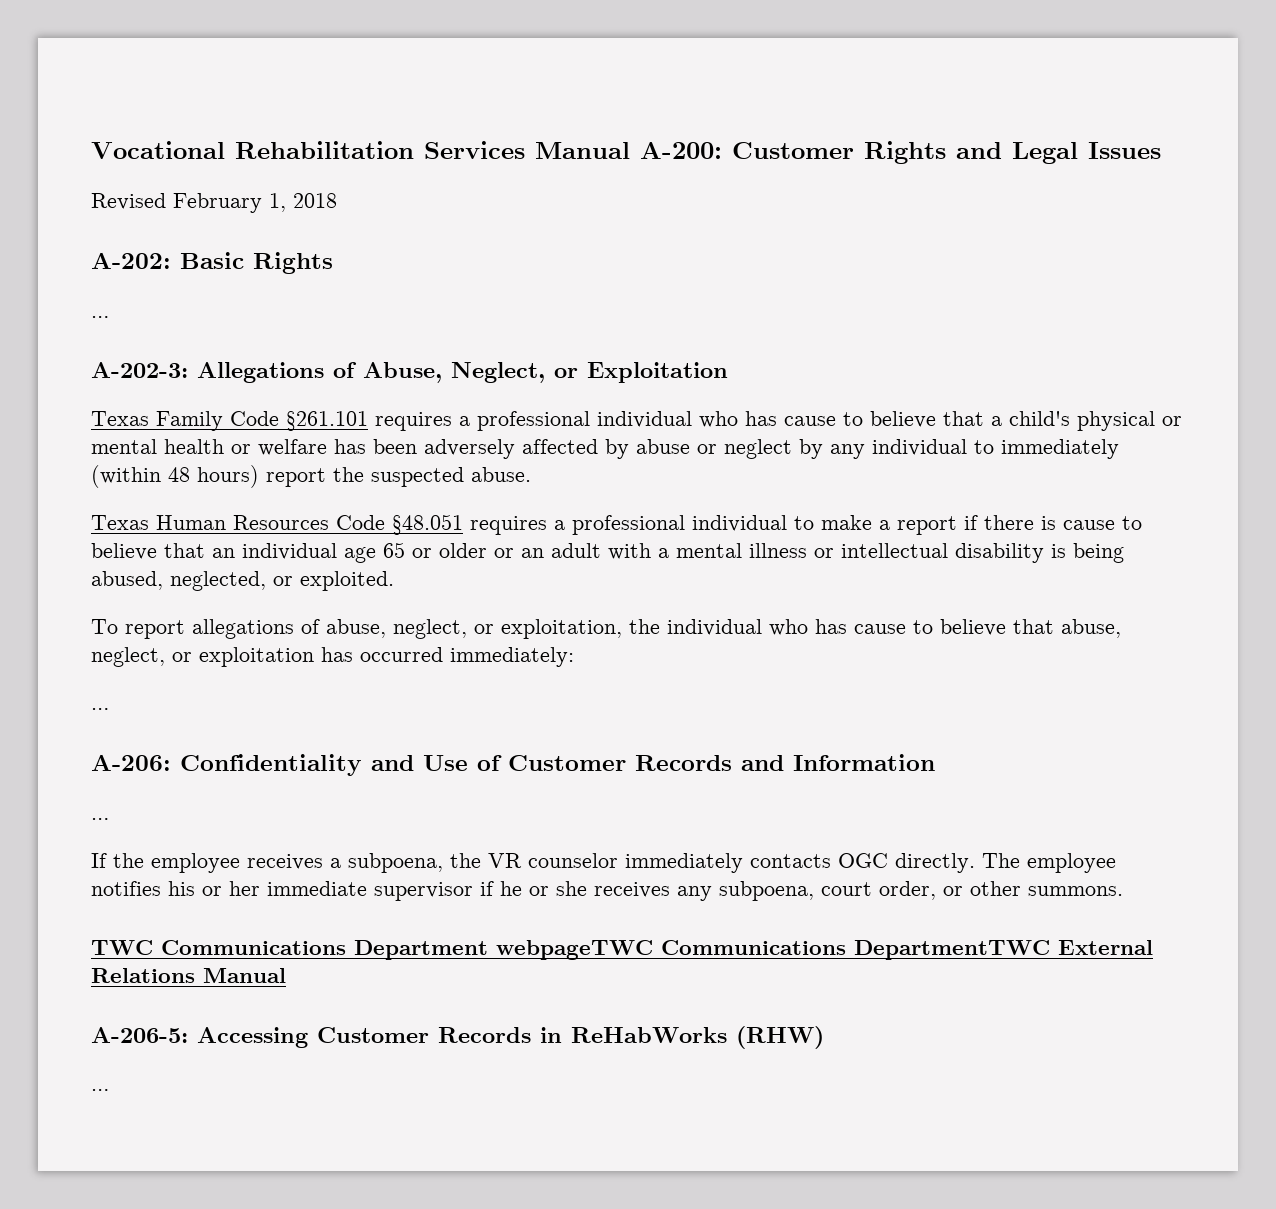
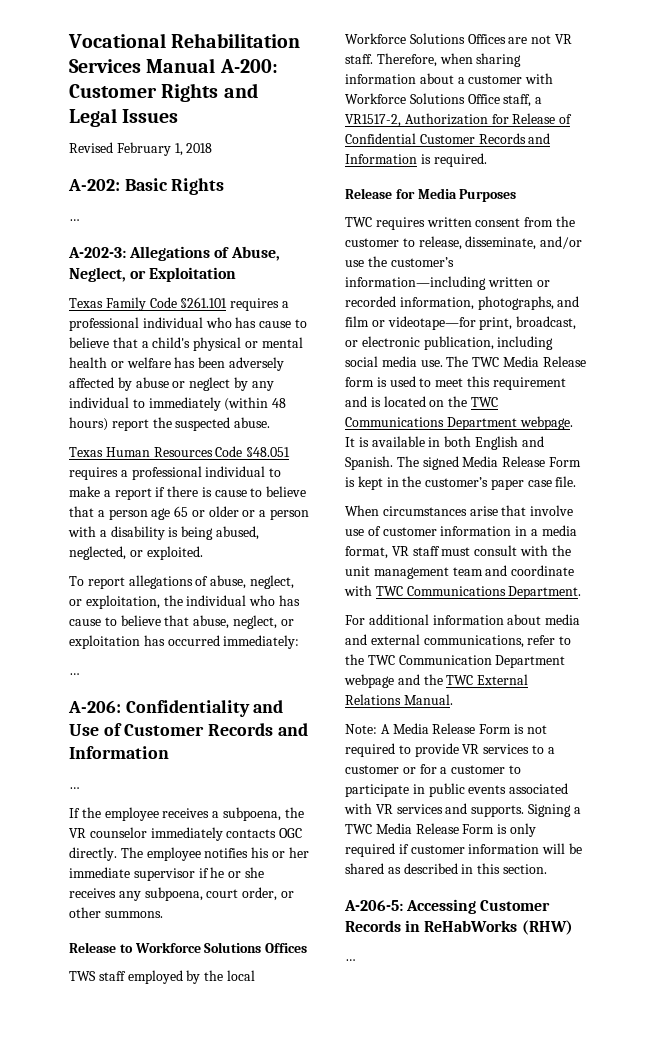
[212,543,337,560] an individual -> [97,509,148,520] a person
[521,543,948,560] an adult with a mental illness or intellectual -> [259,509,310,520] [68,526,107,537] a person with a
[91,940,1153,960] [91,968,286,983] TWC Communications Department webpageTWC Communications DepartmentTWC External Relations Manual -> [69,942,308,953] [69,970,255,984] [345,33,572,44] [345,53,522,67] [345,73,554,84] [345,93,543,107] [345,113,573,127] [345,133,551,144] [345,153,487,167] [345,188,517,202] [345,216,575,230] [345,236,583,250] [345,256,454,267] [345,276,550,290] [345,296,580,310] [345,316,577,330] [345,336,554,350] [345,356,586,367] [345,376,566,390] [345,396,498,407] [345,416,573,430] [345,436,544,450] [345,456,581,470] [345,476,577,490] [345,505,574,516] [345,525,577,536] [345,545,571,559] [345,565,575,579] [344,585,582,599] [345,614,581,625] [345,634,572,648] [345,654,566,668] [344,674,529,688] [345,694,453,705] [345,723,547,734] [345,743,555,757] [345,764,521,774] [345,783,569,797] [344,803,581,817] [345,823,536,837] [345,843,582,857] [345,863,547,874] Release to Workforce Solutions Offices // TWS staff employed by the local Workforce Solutions Offices are not VR staff. Therefore, when sharing information about a customer with Workforce Solutions Office staff, a VR1517-2, Authorization for Release of Confidential Customer Records and Information is required. // Release for Media Purposes // TWC requires written consent from the customer to release, disseminate, and/or use the customer’s information—including written or recorded information, photographs, and film or videotape—for print, broadcast, or electronic publication, including social media use. The TWC Media Release form is used to meet this requirement and is located on the TWC Communications Department webpage. It is available in both English and Spanish. The signed Media Release Form is kept in the customer’s paper case file. // When circumstances arise that involve use of customer information in a media format, VR staff must consult with the unit management team and coordinate with TWC Communications Department. // For additional information about media and external communications, refer to the TWC Communication Department webpage and the TWC External Relations Manual. // Note: A Media Release Form is not required to provide VR services to a customer or for a customer to participate in public events associated with VR services and supports. Signing a TWC Media Release Form is only required if customer information will be shared as described in this section.

